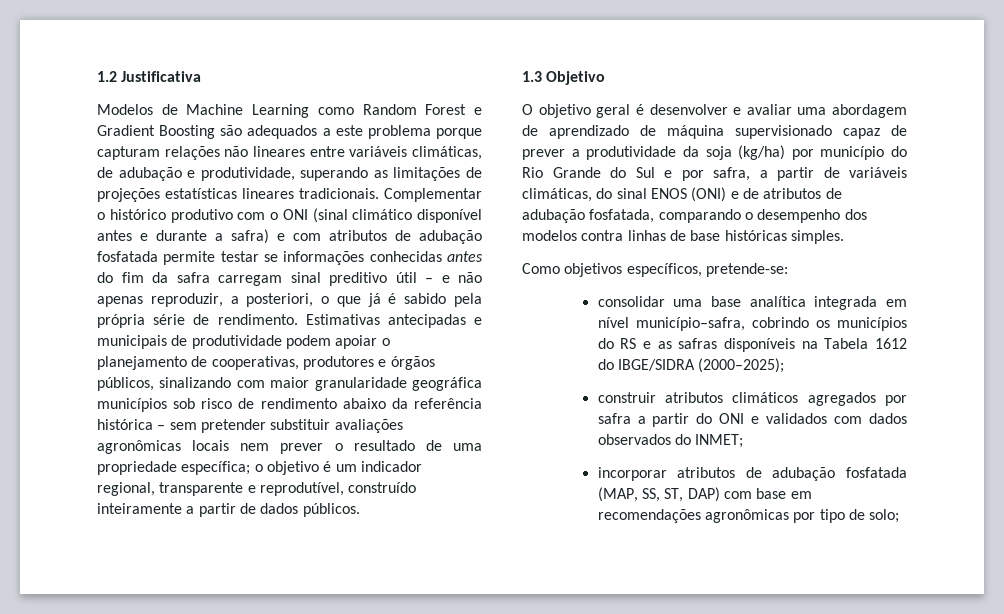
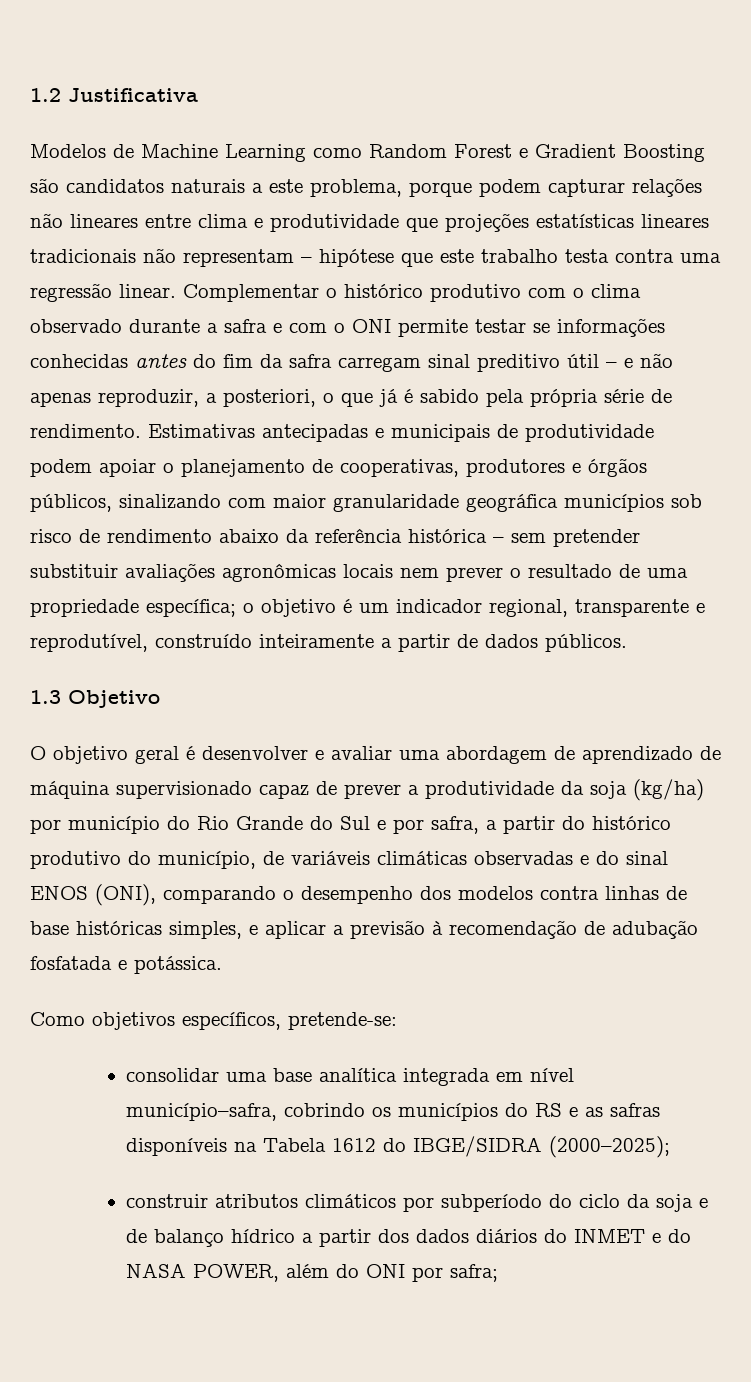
[247,125,482,139] [97,146,482,160] [97,167,482,181] [97,188,379,202] adequados a este problema porque capturam relações não lineares entre variáveis climáticas, de adubação e produtividade, superando as limitações de projeções estatísticas lineares tradicionais. -> [66,178,702,197] [30,213,709,232] [30,248,721,267] [30,283,176,302] candidatos naturais a este problema, porque podem capturar relações não lineares entre clima e produtividade que projeções estatísticas lineares tradicionais não representam – hipótese que este trabalho testa contra uma regressão linear.
[282,208,482,223] [97,230,148,241] ONI (sinal climático disponível antes e -> [591,284,641,298] [30,319,122,333] clima observado
[231,229,269,244] safra) -> [224,319,267,333] safra
[329,230,482,244] [97,251,158,262] atributos de adubação fosfatada -> [334,319,391,333] o ONI
[823,167,907,178] [522,187,842,202] [522,209,655,223] de variáveis climáticas, do sinal ENOS (ONI) e de atributos de adubação fosfatada, -> [562,816,671,830] [30,851,668,869] [30,884,156,906] do histórico produtivo do município, de variáveis climáticas observadas e do sinal ENOS (ONI),
[790,230,844,244] simples. -> [169,920,698,939] [30,956,222,974] simples, e aplicar a previsão à recomendação de adubação fosfatada e potássica.
[807,392,907,406] [597,413,907,427] [597,434,744,448] [597,467,907,481] [597,487,812,502] [597,509,900,523] agregados por safra a partir do ONI e validados com dados observados do INMET; // incorporar atributos de adubação fosfatada (MAP, SS, ST, DAP) com base em recomendações agronômicas por tipo de solo; -> [403,1194,709,1212] [126,1229,692,1247] [126,1263,499,1282] por subperíodo do ciclo da soja e de balanço hídrico a partir dos dados diários do INMET e do NASA POWER, além do ONI por safra;

